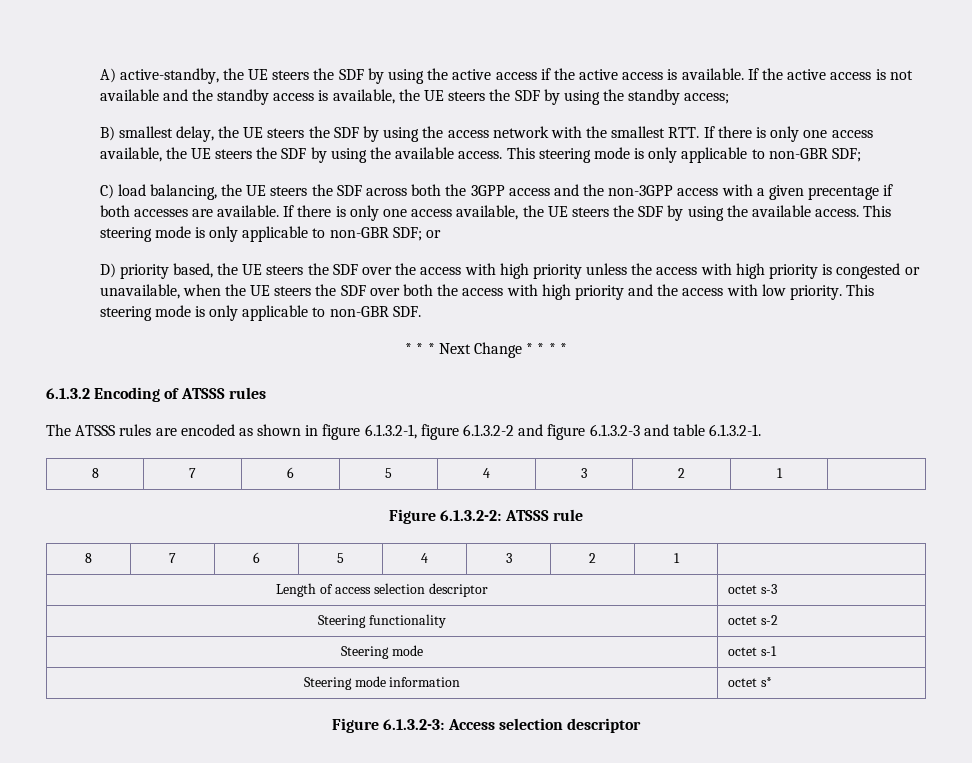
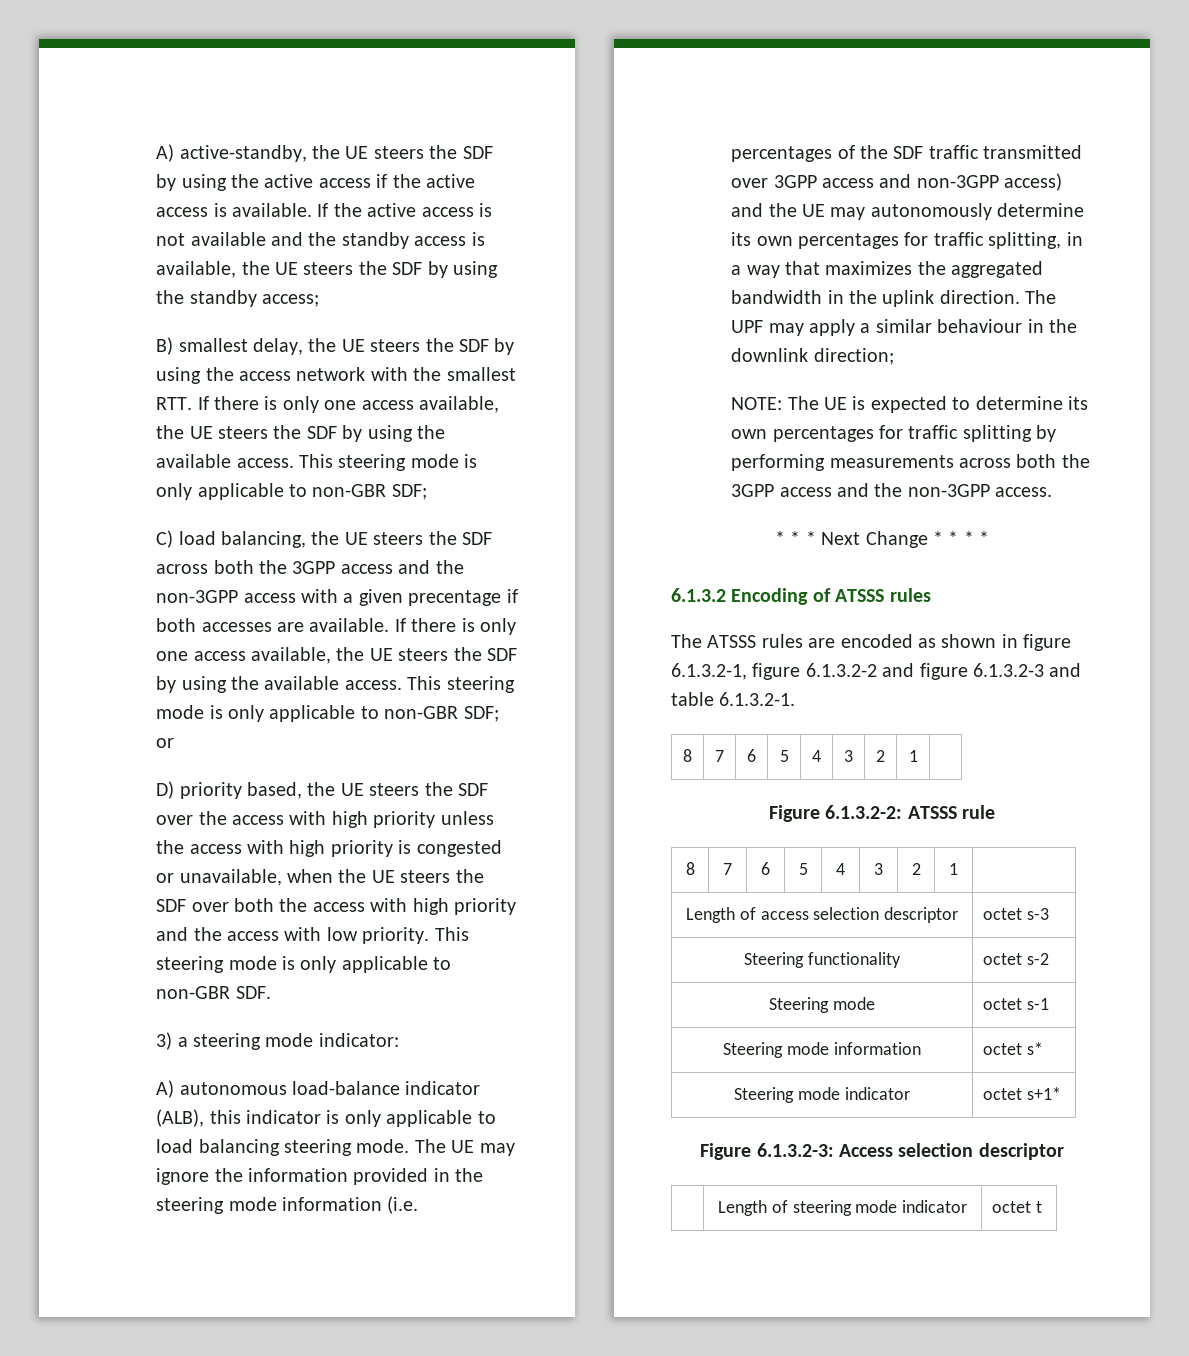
(421, 311) none -> [156,1032,399,1050] [156,1080,481,1098] [156,1109,496,1127] [156,1139,515,1156] [156,1168,484,1185] [156,1196,419,1214] [731,145,1083,162] [731,173,1063,191] [731,203,1085,220] [731,232,1083,249] [731,261,1044,278] [731,290,1057,307] [731,319,1078,336] [731,348,894,365] [731,396,1089,413] [731,425,1057,442] [731,454,1090,471] [731,483,1053,497] // 3) a steering mode indicator: // A) autonomous load-balance indicator (ALB), this indicator is only applicable to load balancing steering mode. The UE may ignore the information provided in the steering mode information (i.e. percentages of the SDF traffic transmitted over 3GPP access and non-3GPP access) and the UE may autonomously determine its own percentages for traffic splitting, in a way that maximizes the aggregated bandwidth in the uplink direction. The UPF may apply a similar behaviour in the downlink direction; // NOTE: The UE is expected to determine its own percentages for traffic splitting by performing measurements across both the 3GPP access and the non-3GPP access.
(772, 682) none -> [734,1087,910,1103] [983,1087,1061,1100] // Steering mode indicator | octet s+1*
(641, 725) none -> [717,1200,968,1216] [992,1201,1042,1213] // | Length of steering mode indicator | octet t

